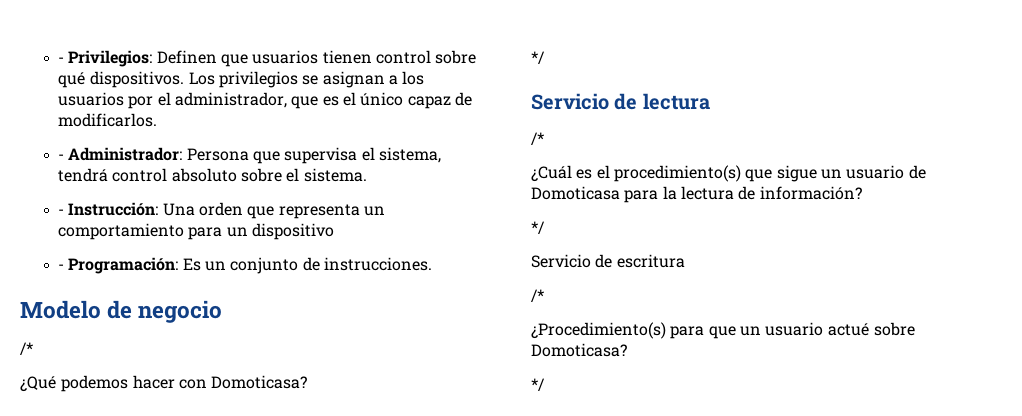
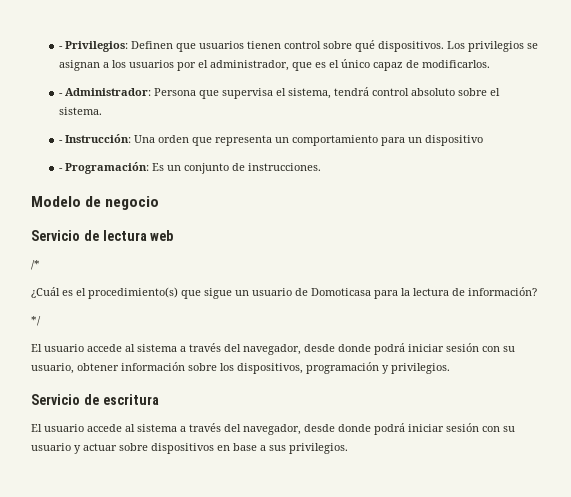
[20,342,33,355] [20,375,308,392] [531,51,545,64] // /* // ¿Qué podemos hacer con Domoticasa? // */ -> (160, 203) none
(710, 101) none -> [150,230,174,241] web
[531,254,685,268] [531,289,544,302] [531,322,915,339] [531,343,627,357] [531,378,545,391] Servicio de escritura // /* // ¿Procedimiento(s) para que un usuario actué sobre Domoticasa? // */ -> [31,343,515,355] [31,362,450,374] [31,394,159,405] [31,423,515,435] [31,443,348,454] El usuario accede al sistema a través del navegador, desde donde podrá iniciar sesión con su usuario, obtener información sobre los dispositivos, programación y privilegios. // Servicio de escritura // El usuario accede al sistema a través del navegador, desde donde podrá iniciar sesión con su usuario y actuar sobre dispositivos en base a sus privilegios.

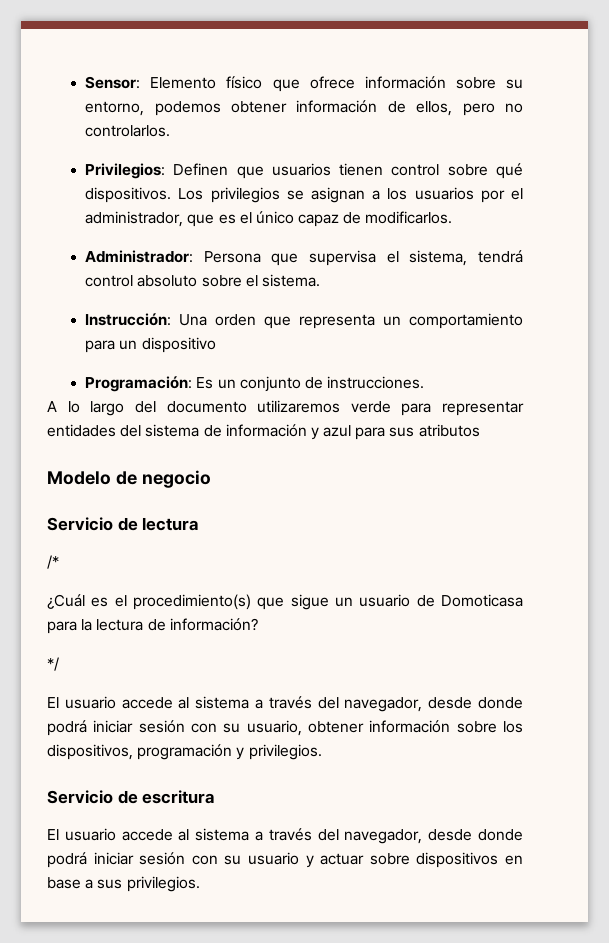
[58,46,63,49] - -> [85,76,523,92] [85,100,523,116] [85,125,171,137] Sensor: Elemento físico que ofrece información sobre su entorno, podemos obtener información de ellos, pero no controlarlos. //
[58,93,63,96] - -> (453, 217) none
[58,140,63,143] - -> (320, 280) none
[58,168,63,171] - -> (216, 345) none
(321, 167) none -> [47,400,524,416] [47,424,480,440] // A lo largo del documento utilizaremos verde para representar entidades del sistema de información y azul para sus atributos
[150,230,174,241] web -> (199, 524) none

